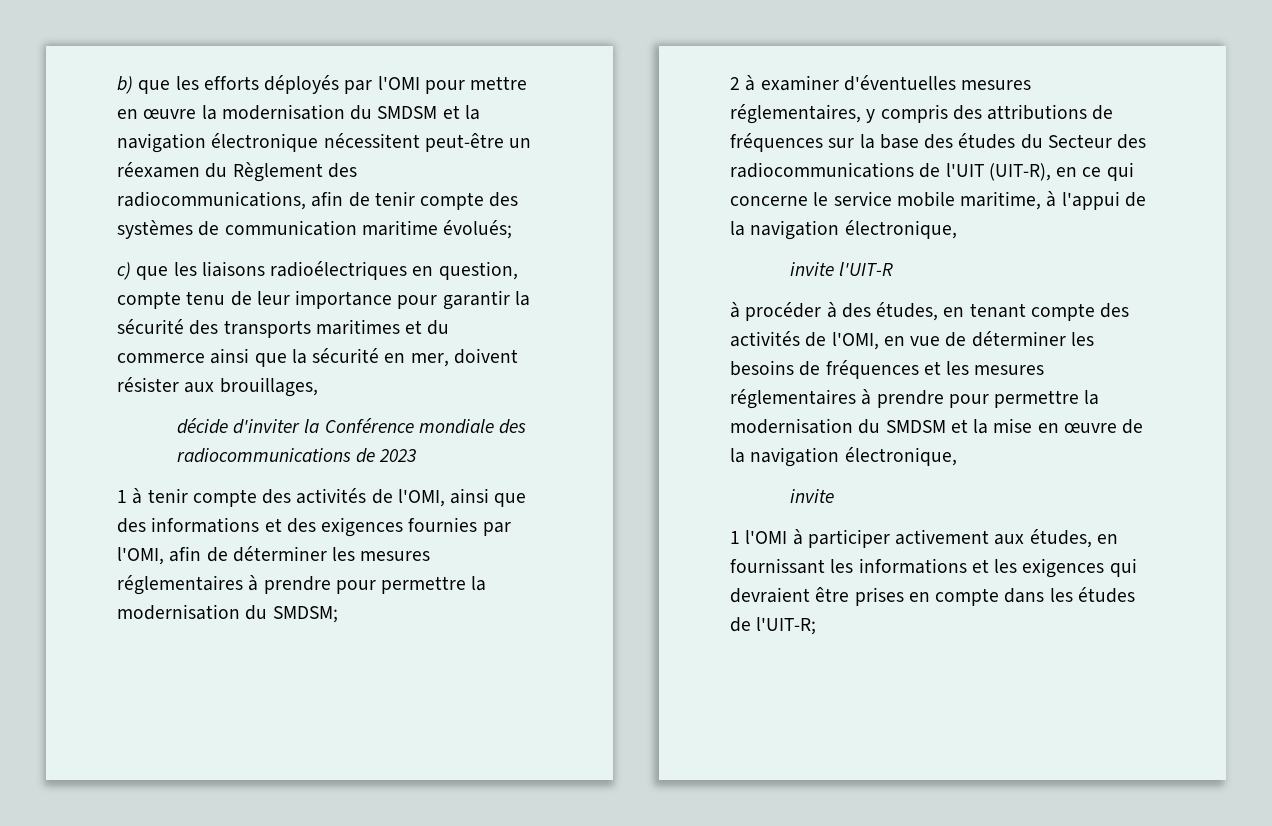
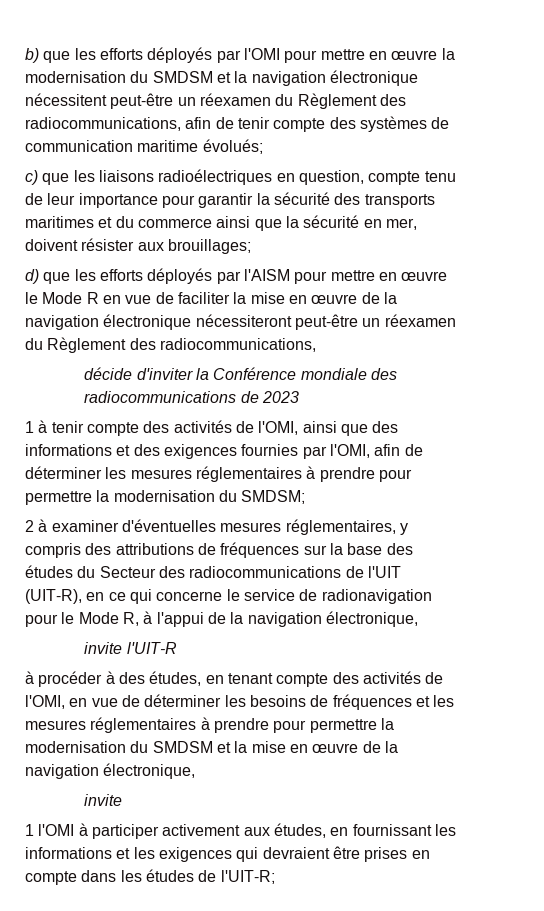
[219,377,318,397] brouillages, -> [167,239,251,254] [25,268,448,284] [25,292,397,304] [25,314,456,330] [25,337,316,353] brouillages; // d) que les efforts déployés par l'AISM pour mettre en œuvre le Mode R en vue de faciliter la mise en œuvre de la navigation électronique nécessiteront peut-être un réexamen du Règlement des radiocommunications,
[896,191,1042,210] mobile maritime, -> [299,589,432,604] [25,612,139,627] de radionavigation pour le Mode R,

